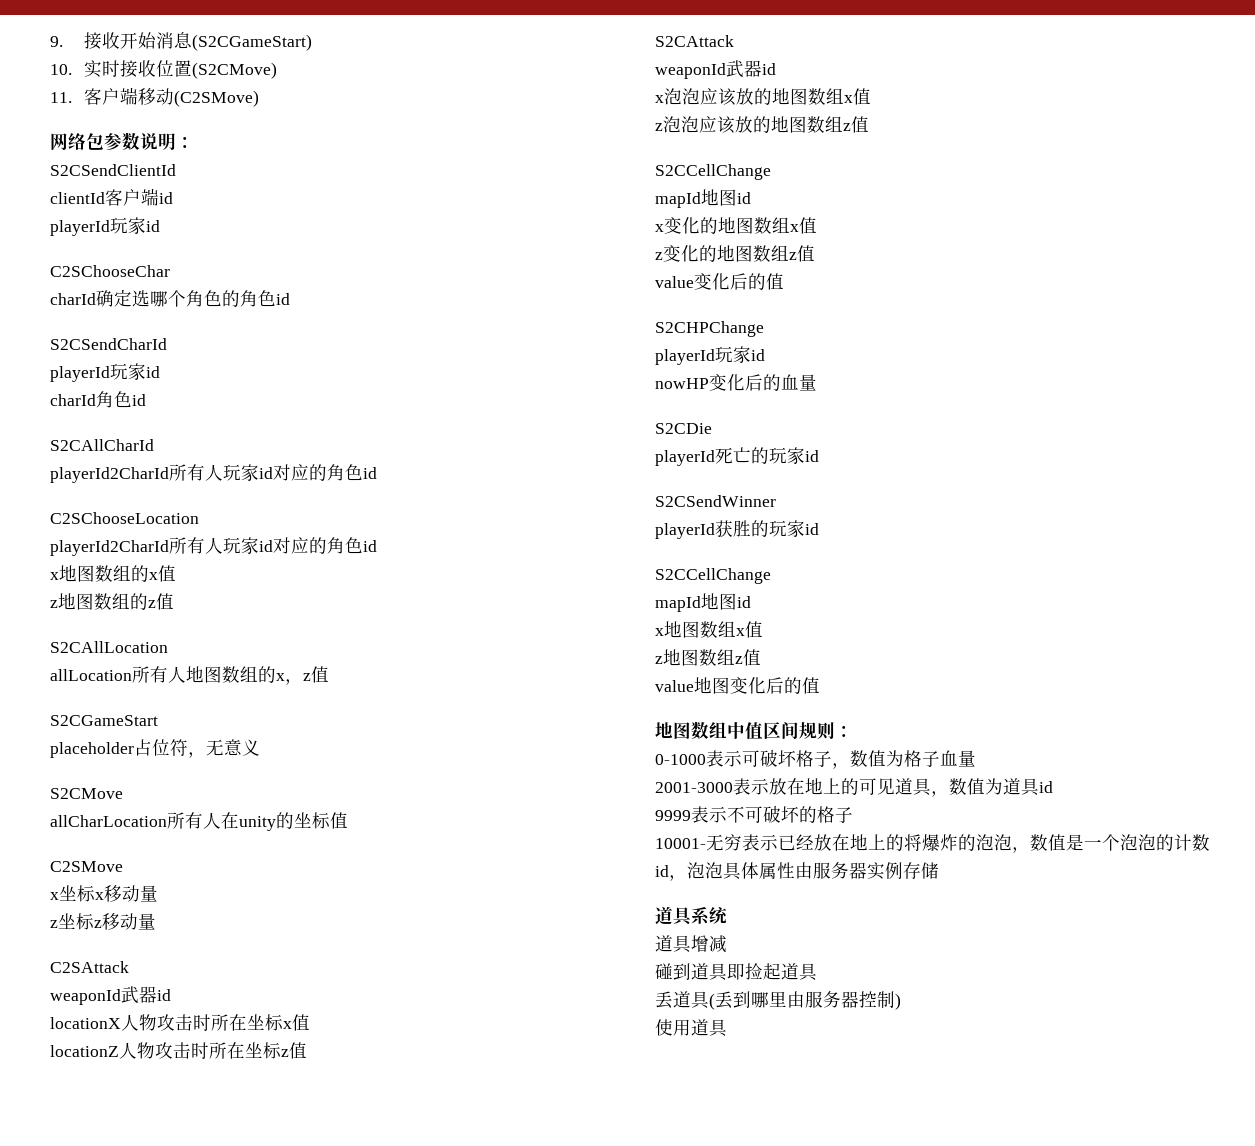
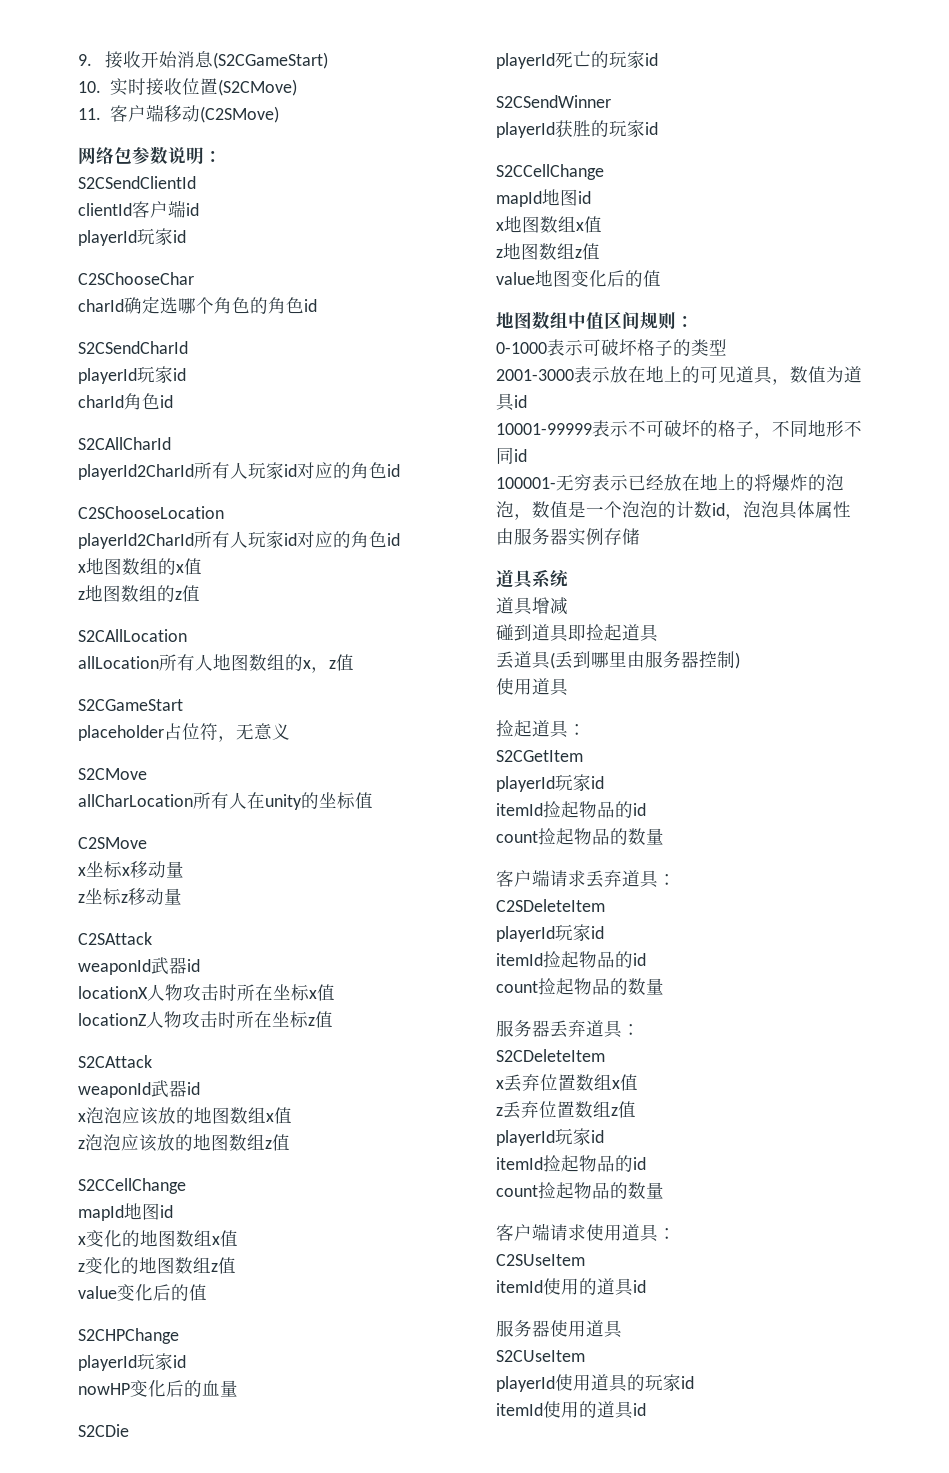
[832,750,976,769] ，数值为格子血量 -> [673,339,727,356] 的类型
[655,810,691,821] 9999 -> [496,423,592,435] 10001-99999
[655,838,706,849] // 10001- -> [754,420,862,439] [496,447,527,464] [496,477,556,489] ，不同地形不同id // 100001-
(728, 1028) none -> [496,720,586,738] [496,750,583,762] [496,774,604,792] [496,801,646,818] [496,828,664,845] [496,869,676,888] [496,899,605,912] [496,924,604,942] [496,951,646,968] [496,978,664,995] [496,1020,640,1038] [496,1049,605,1062] [496,1074,638,1092] [496,1101,636,1119] [496,1128,604,1146] [496,1155,646,1172] [496,1182,664,1199] [496,1223,676,1242] [496,1254,585,1266] [496,1278,646,1296] [496,1320,623,1338] [496,1350,585,1362] [496,1374,694,1392] [496,1401,646,1419] // 捡起道具： // S2CGetItem // playerId玩家id // itemId捡起物品的id // count捡起物品的数量 // 客户端请求丢弃道具： // C2SDeleteItem // playerId玩家id // itemId捡起物品的id // count捡起物品的数量 // 服务器丢弃道具： // S2CDeleteItem // x丢弃位置数组x值 // z丢弃位置数组z值 // playerId玩家id // itemId捡起物品的id // count捡起物品的数量 // 客户端请求使用道具： // C2SUseItem // itemId使用的道具id // 服务器使用道具 // S2CUseItem // playerId使用道具的玩家id // itemId使用的道具id

